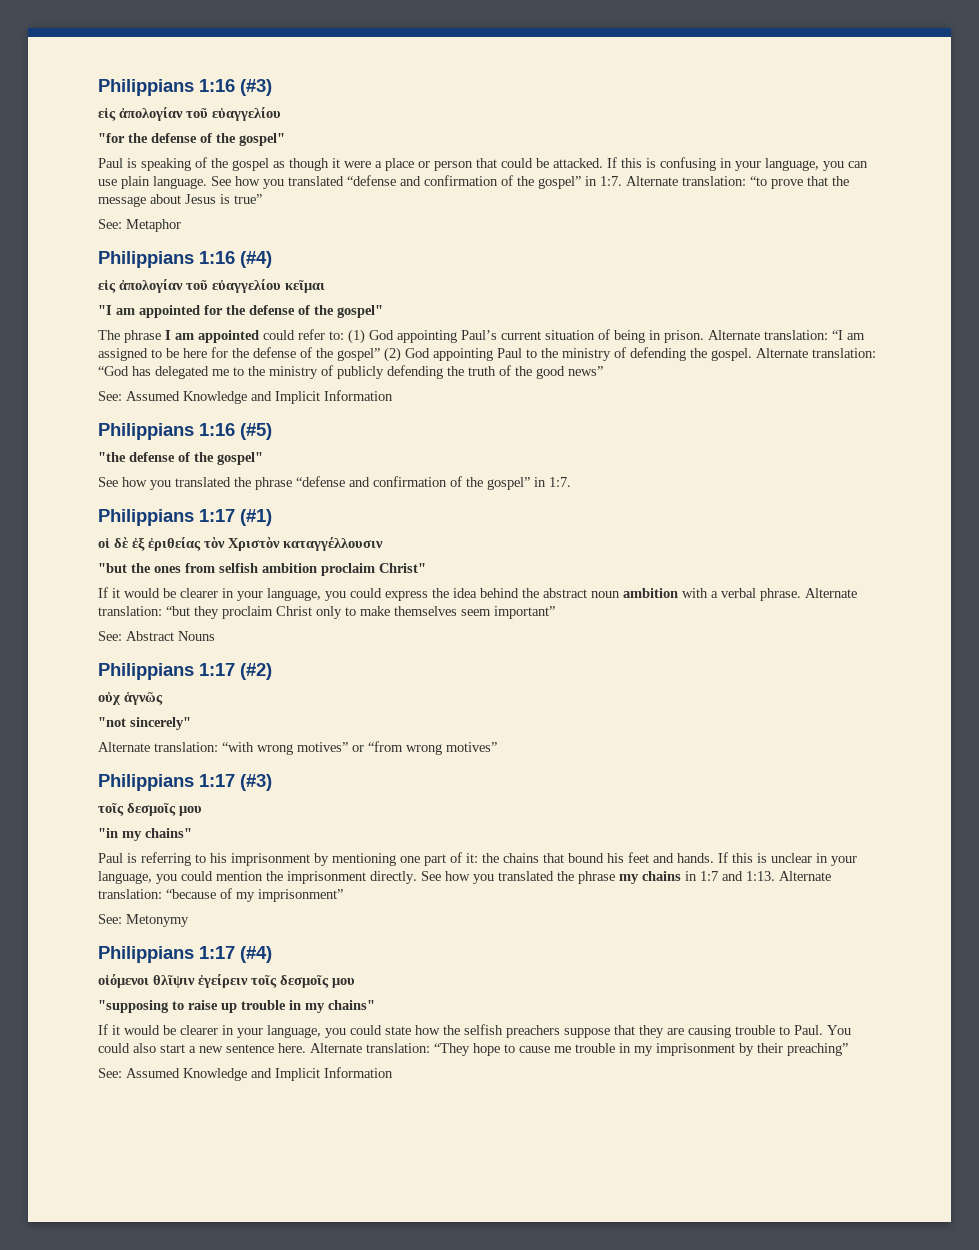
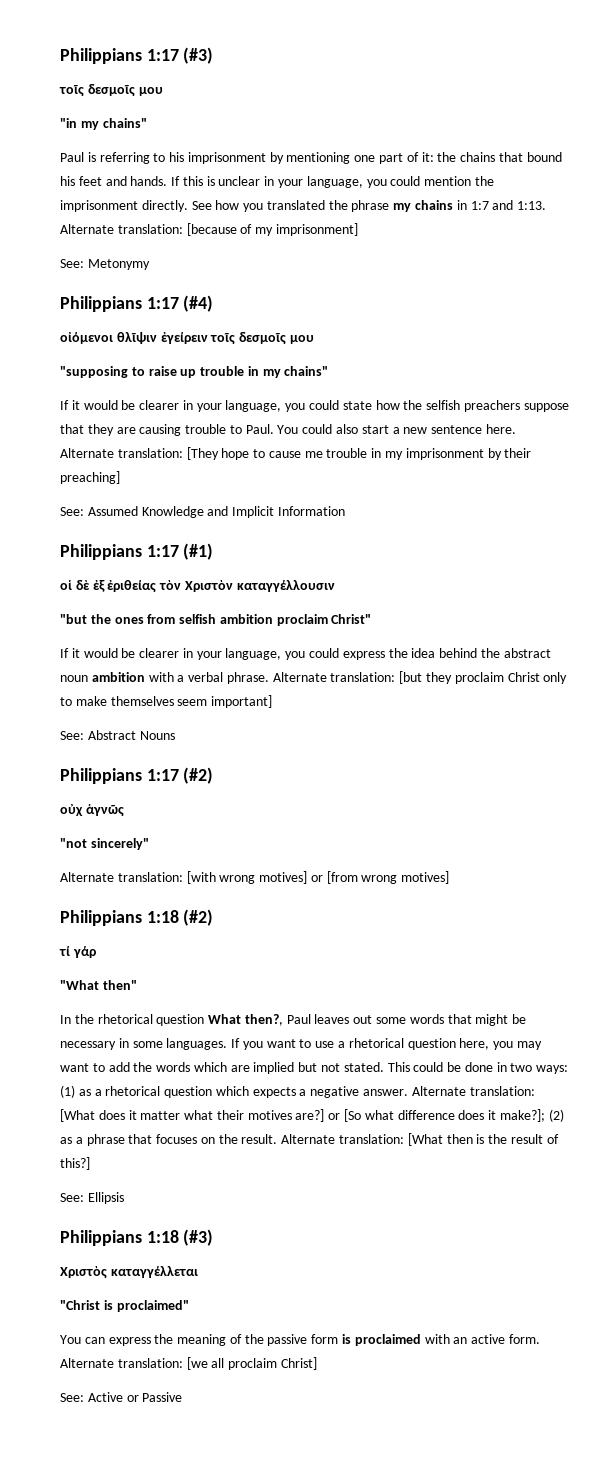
[98,79,272,96] [98,107,281,121] [98,133,285,146] [98,157,868,171] [98,175,849,189] [98,194,262,207] [98,219,181,232] [98,251,272,268] [98,279,325,293] [98,305,383,318] [98,329,865,344] [98,347,876,362] [98,365,603,379] [98,390,393,404] [98,423,272,440] [98,452,263,465] [98,476,571,490] [98,509,272,526] [98,537,383,551] [98,563,426,576] [98,587,857,601] [98,606,555,619] [98,631,215,641] [98,663,272,680] [98,692,163,705] [98,717,191,730] [98,741,497,755] [98,774,194,791] Philippians 1:16 (#3) // εἰς ἀπολογίαν τοῦ εὐαγγελίου // "for the defense of the gospel" // Paul is speaking of the gospel as though it were a place or person that could be attacked. If this is confusing in your language, you can use plain language. See how you translated “defense and confirmation of the gospel” in 1:7. Alternate translation: “to prove that the message about Jesus is true” // See: Metaphor // Philippians 1:16 (#4) // εἰς ἀπολογίαν τοῦ εὐαγγελίου κεῖμαι // "I am appointed for the defense of the gospel" // The phrase I am appointed could refer to: (1) God appointing Paul’s current situation of being in prison. Alternate translation: “I am assigned to be here for the defense of the gospel” (2) God appointing Paul to the ministry of defending the gospel. Alternate translation: “God has delegated me to the ministry of publicly defending the truth of the good news” // See: Assumed Knowledge and Implicit Information // Philippians 1:16 (#5) // "the defense of the gospel" // See how you translated the phrase “defense and confirmation of the gospel” in 1:7. // Philippians 1:17 (#1) // οἱ δὲ ἐξ ἐριθείας τὸν Χριστὸν καταγγέλλουσιν // "but the ones from selfish ambition proclaim Christ" // If it would be clearer in your language, you could express the idea behind the abstract noun ambition with a verbal phrase. Alternate translation: “but they proclaim Christ only to make themselves seem important” // See: Abstract Nouns // Philippians 1:17 (#2) // οὐχ ἁγνῶς // "not sincerely" // Alternate translation: “with wrong motives” or “from wrong motives” // Philippians -> [60,48,142,64] Philippians
[166,889,216,899] “because -> [186,223,237,236] [because
[258,889,343,902] imprisonment” -> [275,223,358,236] imprisonment]
[434,1043,470,1056] “They -> [186,447,219,460] [They
[787,1043,848,1056] [98,1067,393,1081] preaching” // See: Assumed Knowledge and Implicit Information -> [60,471,120,484] [60,506,345,518] [60,543,214,560] [60,580,335,593] [60,614,372,626] [60,648,551,660] [60,671,568,684] [60,695,273,708] [60,730,175,740] [60,767,214,784] [60,804,124,817] [60,838,149,850] [60,871,450,884] [60,909,214,926] [59,946,96,958] [60,980,137,990] [60,1014,527,1026] [60,1038,542,1050] [60,1062,569,1074] [60,1085,535,1098] [60,1109,564,1122] [60,1133,559,1146] [60,1157,90,1170] [60,1192,124,1204] [60,1229,214,1246] [60,1266,198,1279] [60,1300,189,1312] [60,1334,540,1346] [60,1357,317,1370] [60,1392,183,1402] preaching] // See: Assumed Knowledge and Implicit Information // Philippians 1:17 (#1) // οἱ δὲ ἐξ ἐριθείας τὸν Χριστὸν καταγγέλλουσιν // "but the ones from selfish ambition proclaim Christ" // If it would be clearer in your language, you could express the idea behind the abstract noun ambition with a verbal phrase. Alternate translation: [but they proclaim Christ only to make themselves seem important] // See: Abstract Nouns // Philippians 1:17 (#2) // οὐχ ἁγνῶς // "not sincerely" // Alternate translation: [with wrong motives] or [from wrong motives] // Philippians 1:18 (#2) // τί γάρ // "What then" // In the rhetorical question What then?, Paul leaves out some words that might be necessary in some languages. If you want to use a rhetorical question here, you may want to add the words which are implied but not stated. This could be done in two ways: (1) as a rhetorical question which expects a negative answer. Alternate translation: [What does it matter what their motives are?] or [So what difference does it make?]; (2) as a phrase that focuses on the result. Alternate translation: [What then is the result of this?] // See: Ellipsis // Philippians 1:18 (#3) // Χριστὸς καταγγέλλεται // "Christ is proclaimed" // You can express the meaning of the passive form is proclaimed with an active form. Alternate translation: [we all proclaim Christ] // See: Active or Passive

